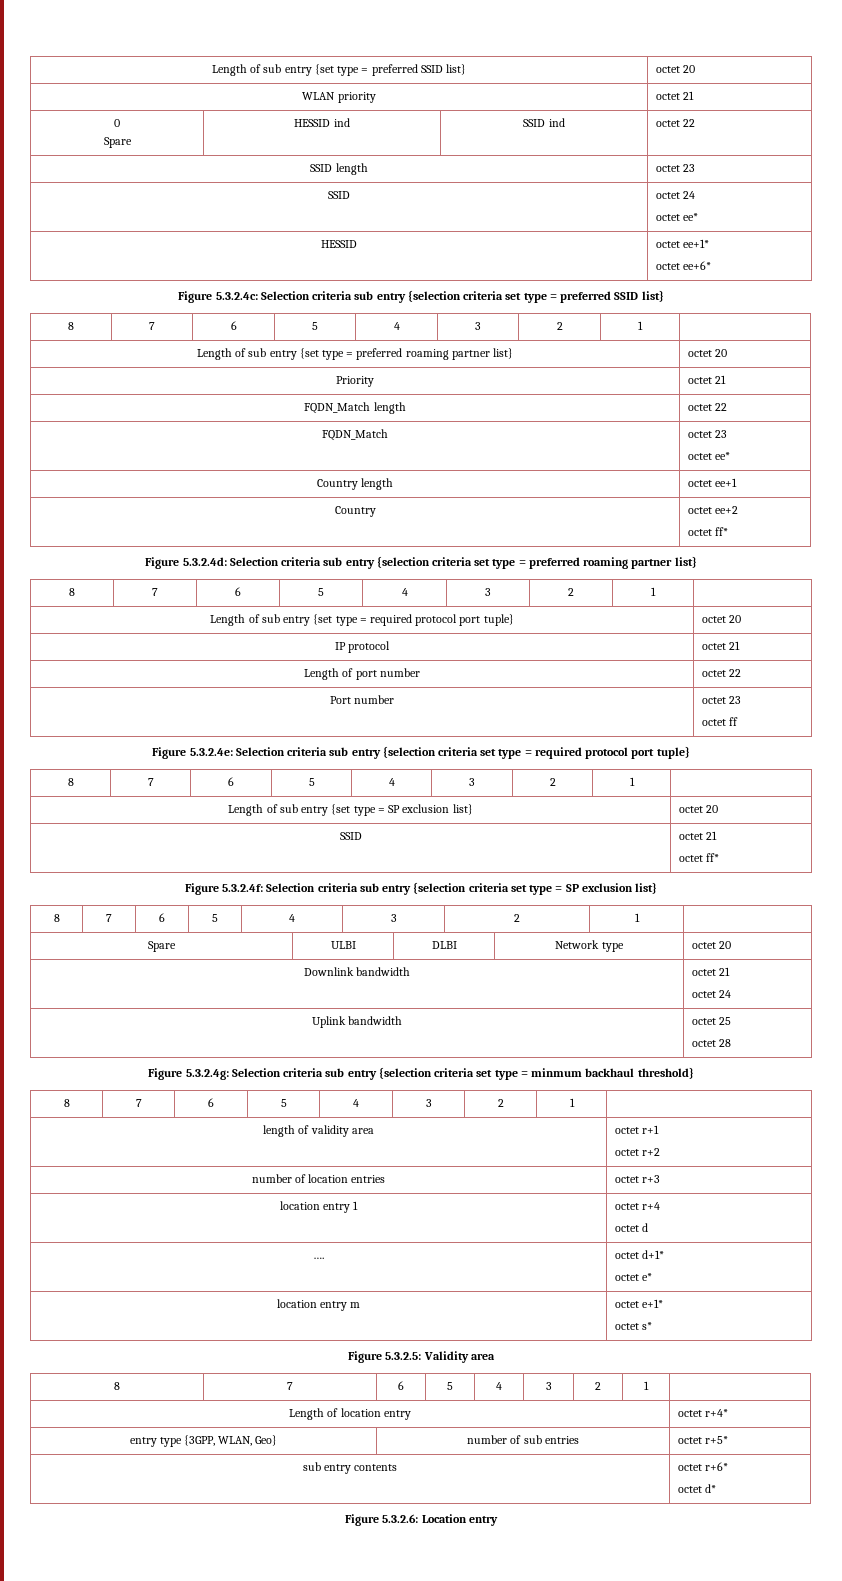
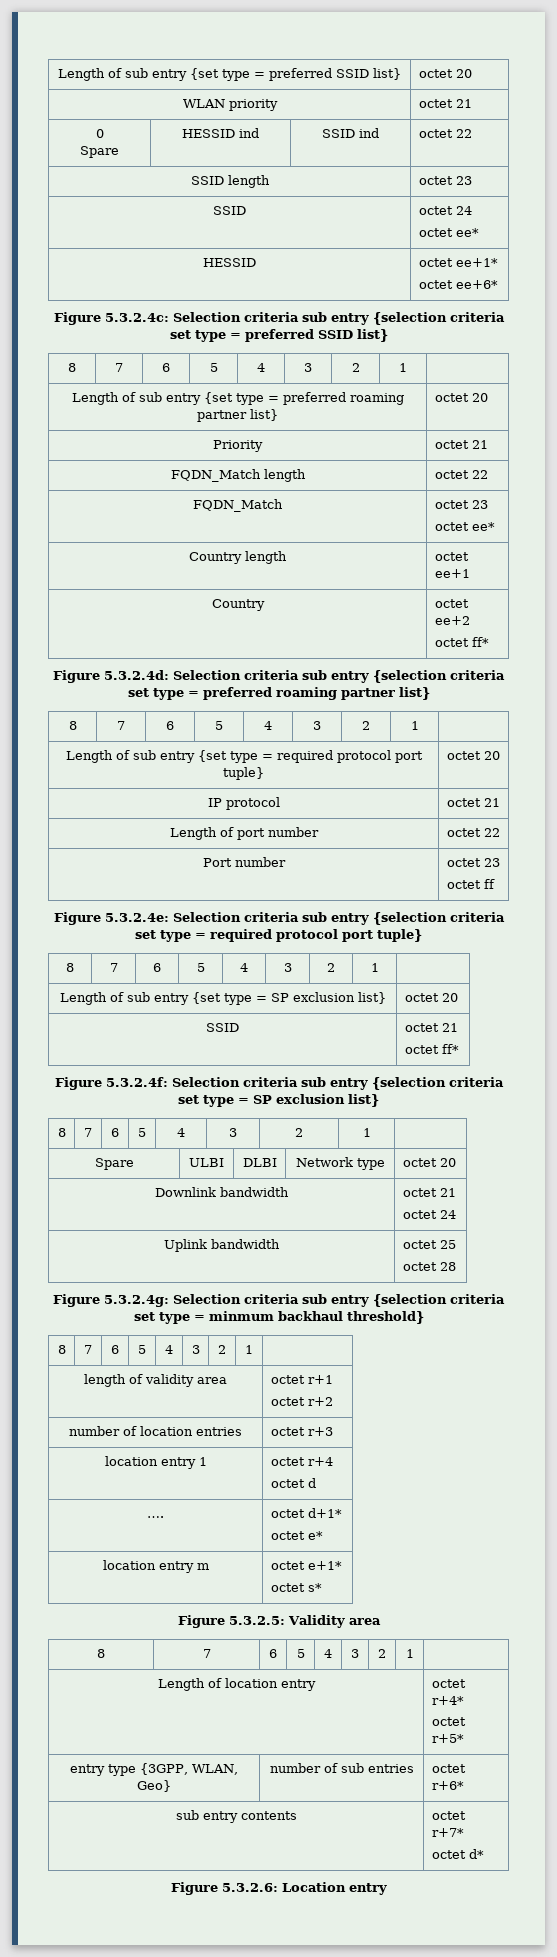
(728, 1413) none -> [431,1717,466,1726] [431,1734,464,1743] // octet r+5*
[704,1436,728,1444] r+5* -> [431,1781,464,1790] r+6*
[704,1462,728,1471] r+6* -> [431,1828,464,1837] r+7*

